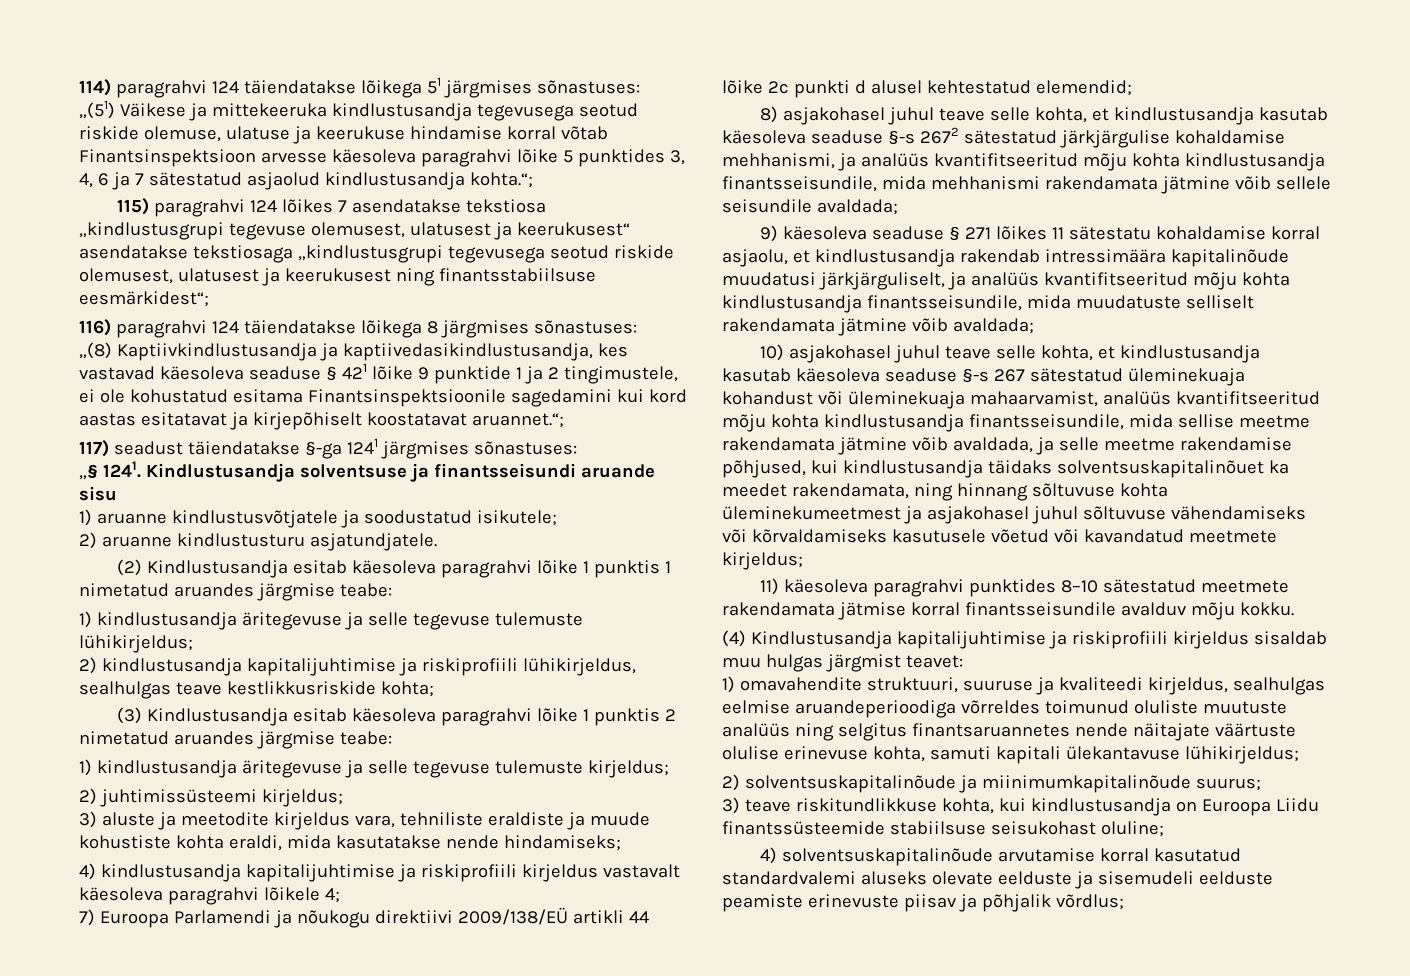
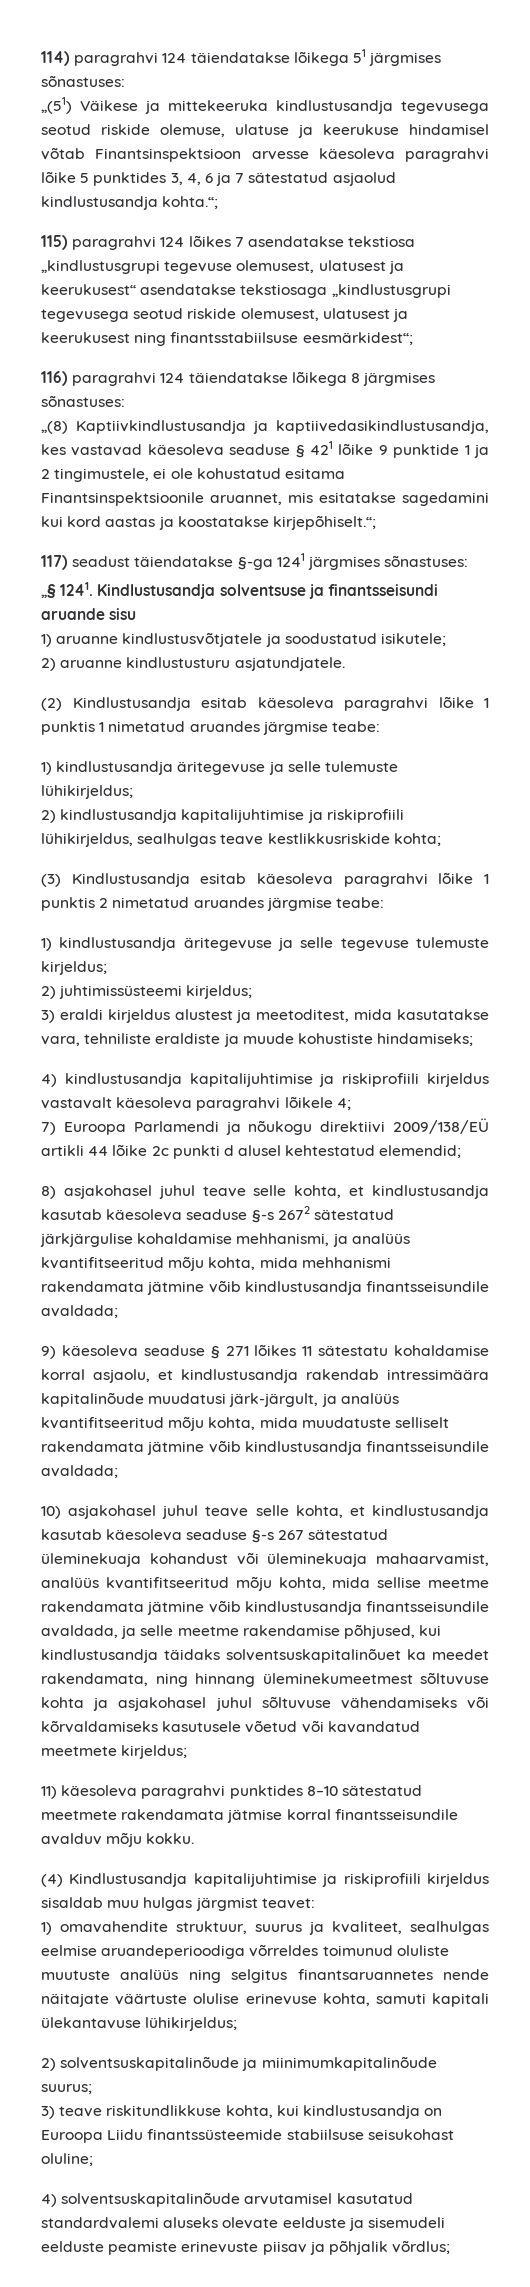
[409,126,556,140] hindamise korral -> [409,124,489,135] hindamisel
(506, 398) none -> [210,492,396,505] aruannet, mis esitatakse
[140,412,564,430] esitatavat ja kirjepõhiselt koostatavat aruannet.“; -> [158,515,376,530] ja koostatakse kirjepõhiselt.“;
[412,613,490,630] tegevuse -> (321, 766) none
[101,812,350,830] aluste ja meetodite kirjeldus -> [59,1009,489,1023] eraldi kirjeldus alustest ja meetoditest, mida kasutatakse
[175,835,499,851] kohta eraldi, mida kasutatakse nende -> (373, 1038) none
[1131,153,1325,171] [722,176,877,192] kohta kindlustusandja finantsseisundile, -> [208,1257,256,1270] kohta,
[1275,176,1331,190] [722,199,812,213] sellele seisundile -> [244,1281,489,1295] kindlustusandja finantsseisundile
[818,272,1290,290] [722,295,1022,313] järkjärguliselt, ja analüüs kvantifitseeritud mõju kohta kindlustusandja finantsseisundile, -> [229,1393,399,1407] [41,1416,256,1431] järk-järgult, ja analüüs kvantifitseeritud mõju kohta,
(948, 325) none -> [244,1441,489,1455] kindlustusandja finantsseisundile
[770,414,1124,432] kohta kindlustusandja finantsseisundile, -> [278,1577,326,1590] kohta,
(948, 444) none -> [244,1601,489,1615] kindlustusandja finantsseisundile
(1028, 492) none -> [262,1673,413,1684] üleminekumeetmest
[722,506,901,520] üleminekumeetmest -> (84, 1702) none
[866,677,1228,695] struktuuri, suuruse ja kvaliteedi kirjeldus, -> [176,1921,402,1935] struktuur, suurus ja kvaliteet,
[998,848,1150,862] arvutamise korral -> [244,2193,333,2205] arvutamisel

